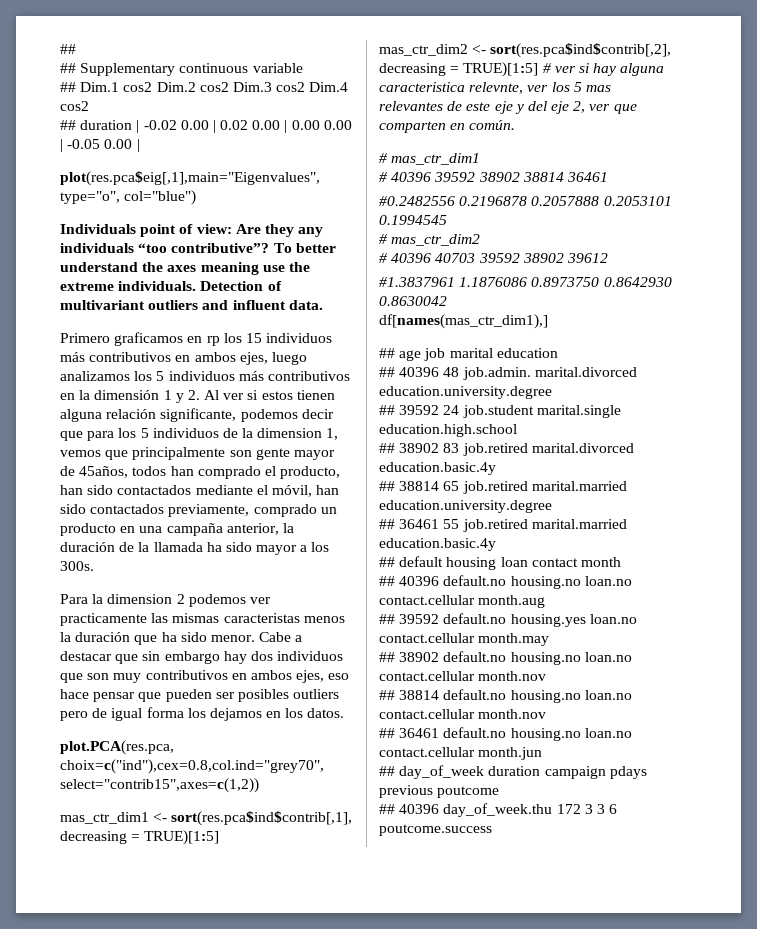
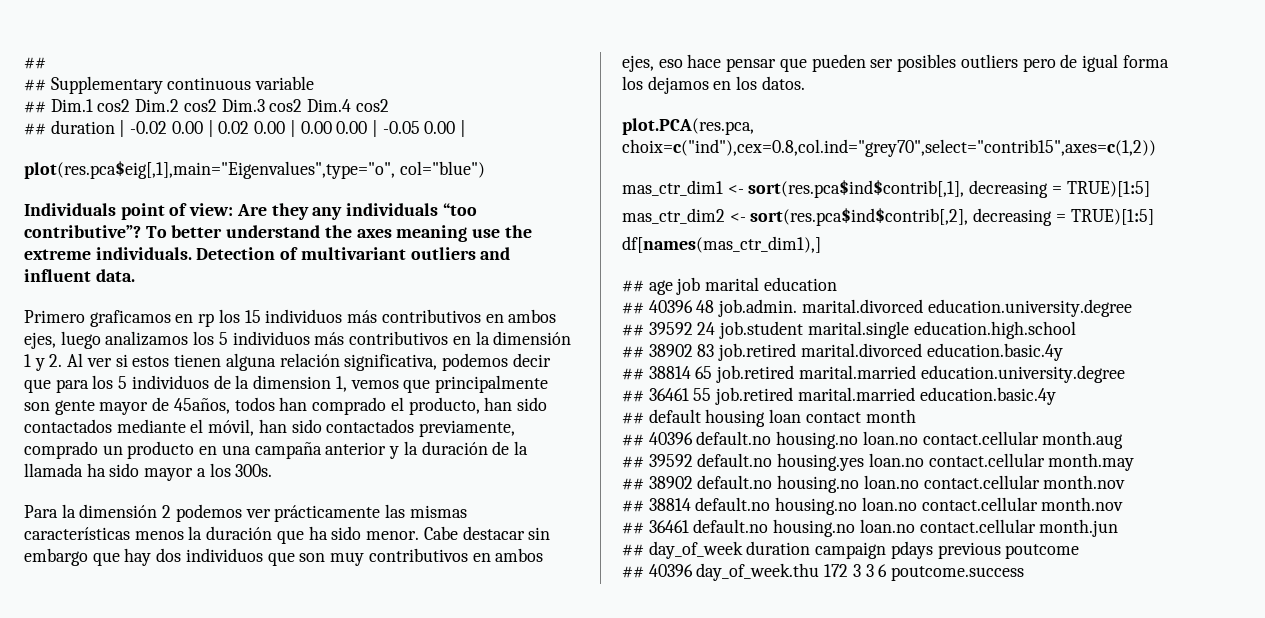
[160,408,237,422] significante, -> [344,354,438,371] significativa,
[226,523,279,535] anterior, -> [325,442,400,459] anterior y
[107,594,173,604] dimension -> [79,504,158,518] dimensión
[60,613,147,626] practicamente -> [274,505,381,522] prácticamente
[223,613,300,623] caracteristas -> [24,527,130,540] características
[295,635,303,642] [60,651,139,664] a destacar que -> [462,526,525,540] destacar
(220, 657) none -> [92,552,120,566] que
[542,63,665,76] [379,82,611,94] [379,101,637,114] [379,120,516,133] [379,153,481,165] [379,172,608,182] [379,196,672,206] [379,215,447,225] [379,234,481,246] [379,253,608,263] [379,277,672,287] [379,296,447,306] # ver si hay alguna caracteristica relevnte, ver los 5 mas relevantes de este eje y del eje 2, ver que comparten en común. // # mas_ctr_dim1 // # 40396 39592 38902 38814 36461 // #0.2482556 0.2196878 0.2057888 0.2053101 0.1994545 // # mas_ctr_dim2 // # 40396 40703 39592 38902 39612 // #1.3837961 1.1876086 0.8973750 0.8642930 0.8630042 -> (1154, 217) none

